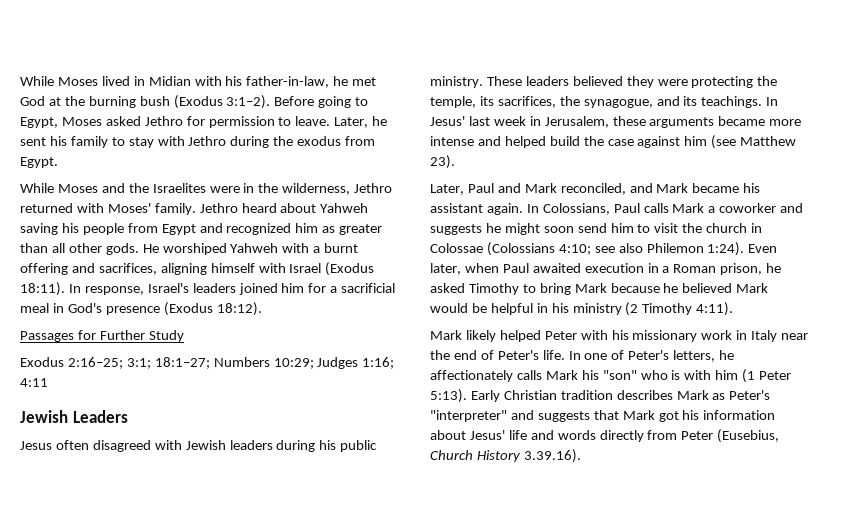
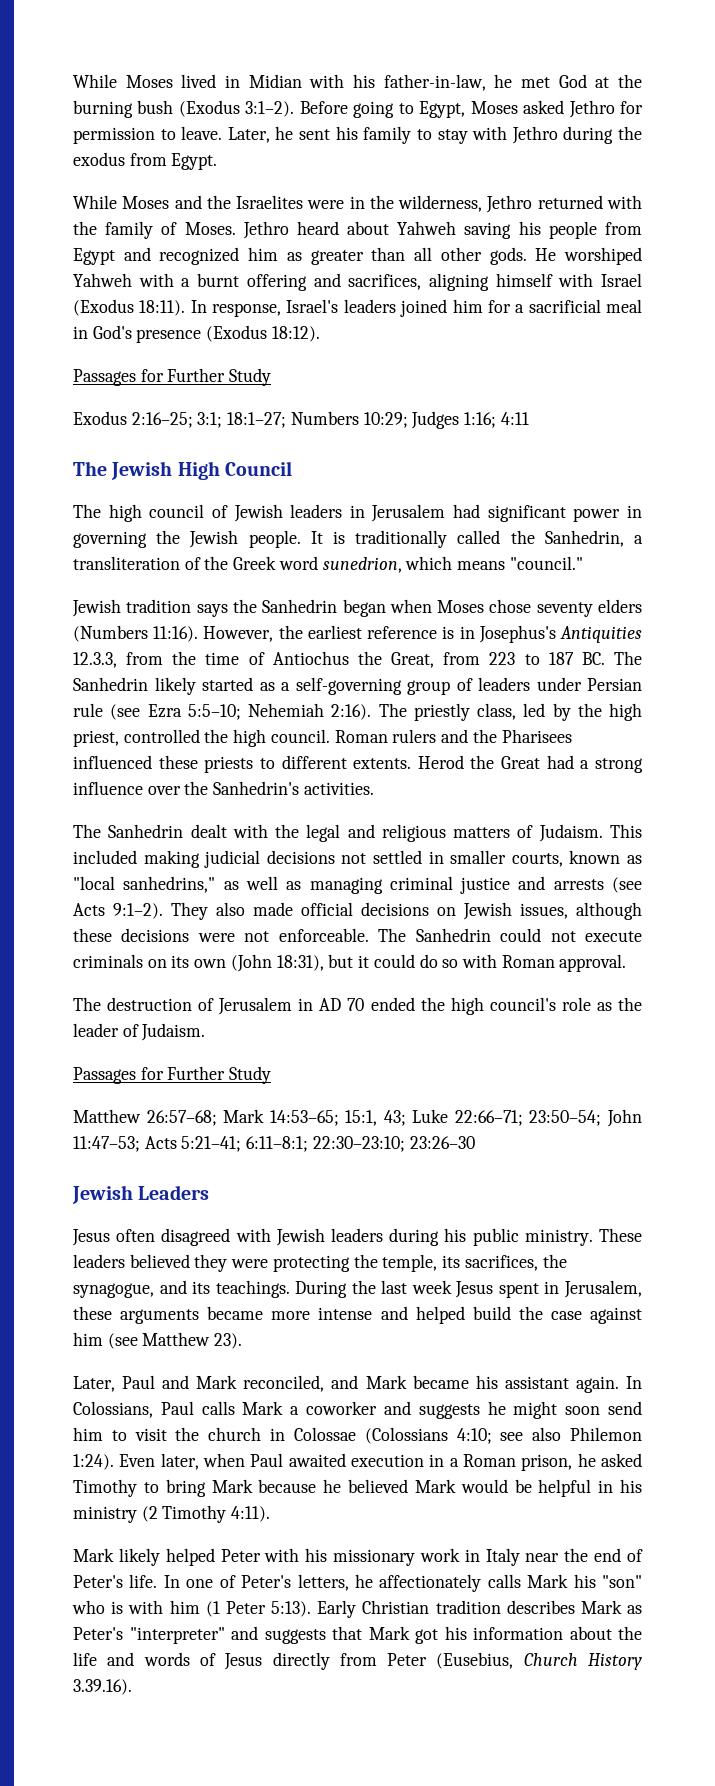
[107,203,196,215] Moses' family. -> [73,221,236,239] the family of Moses.
(48, 382) none -> [73,461,292,480] [73,504,642,522] [73,530,643,548] [73,556,583,573] [72,599,642,617] [73,625,642,643] [73,651,642,668] [73,677,642,695] [73,703,642,721] [73,729,572,747] [73,755,643,773] [73,781,374,795] [73,824,642,842] [73,850,643,868] [73,876,642,894] [73,902,642,920] [73,928,643,942] [73,954,627,972] [73,997,643,1015] [73,1023,206,1041] [73,1066,272,1084] [73,1109,642,1127] [73,1136,475,1152] // The Jewish High Council // The high council of Jewish leaders in Jerusalem had significant power in governing the Jewish people. It is traditionally called the Sanhedrin, a transliteration of the Greek word sunedrion, which means "council." // Jewish tradition says the Sanhedrin began when Moses chose seventy elders (Numbers 11:16). However, the earliest reference is in Josephus's Antiquities 12.3.3, from the time of Antiochus the Great, from 223 to 187 BC. The Sanhedrin likely started as a self-governing group of leaders under Persian rule (see Ezra 5:5–10; Nehemiah 2:16). The priestly class, led by the high priest, controlled the high council. Roman rulers and the Pharisees influenced these priests to different extents. Herod the Great had a strong influence over the Sanhedrin's activities. // The Sanhedrin dealt with the legal and religious matters of Judaism. This included making judicial decisions not settled in smaller courts, known as "local sanhedrins," as well as managing criminal justice and arrests (see Acts 9:1–2). They also made official decisions on Jewish issues, although these decisions were not enforceable. The Sanhedrin could not execute criminals on its own (John 18:31), but it could do so with Roman approval. // The destruction of Jerusalem in AD 70 ended the high council's role as the leader of Judaism. // Passages for Further Study // Matthew 26:57–68; Mark 14:53–65; 15:1, 43; Luke 22:66–71; 23:50–54; John 11:47–53; Acts 5:21–41; 6:11–8:1; 22:30–23:10; 23:26–30
[766,97,779,106] [430,116,526,126] In Jesus' last week -> [295,1280,539,1298] During the last week Jesus spent
[469,430,505,440] Jesus' -> [618,1626,642,1640] the
(596, 435) none -> [199,1653,263,1670] of Jesus

